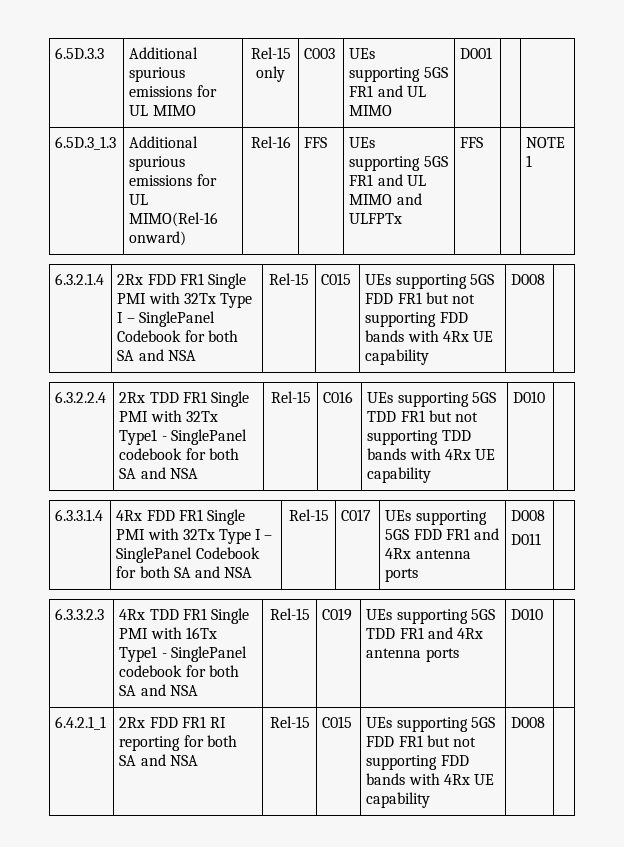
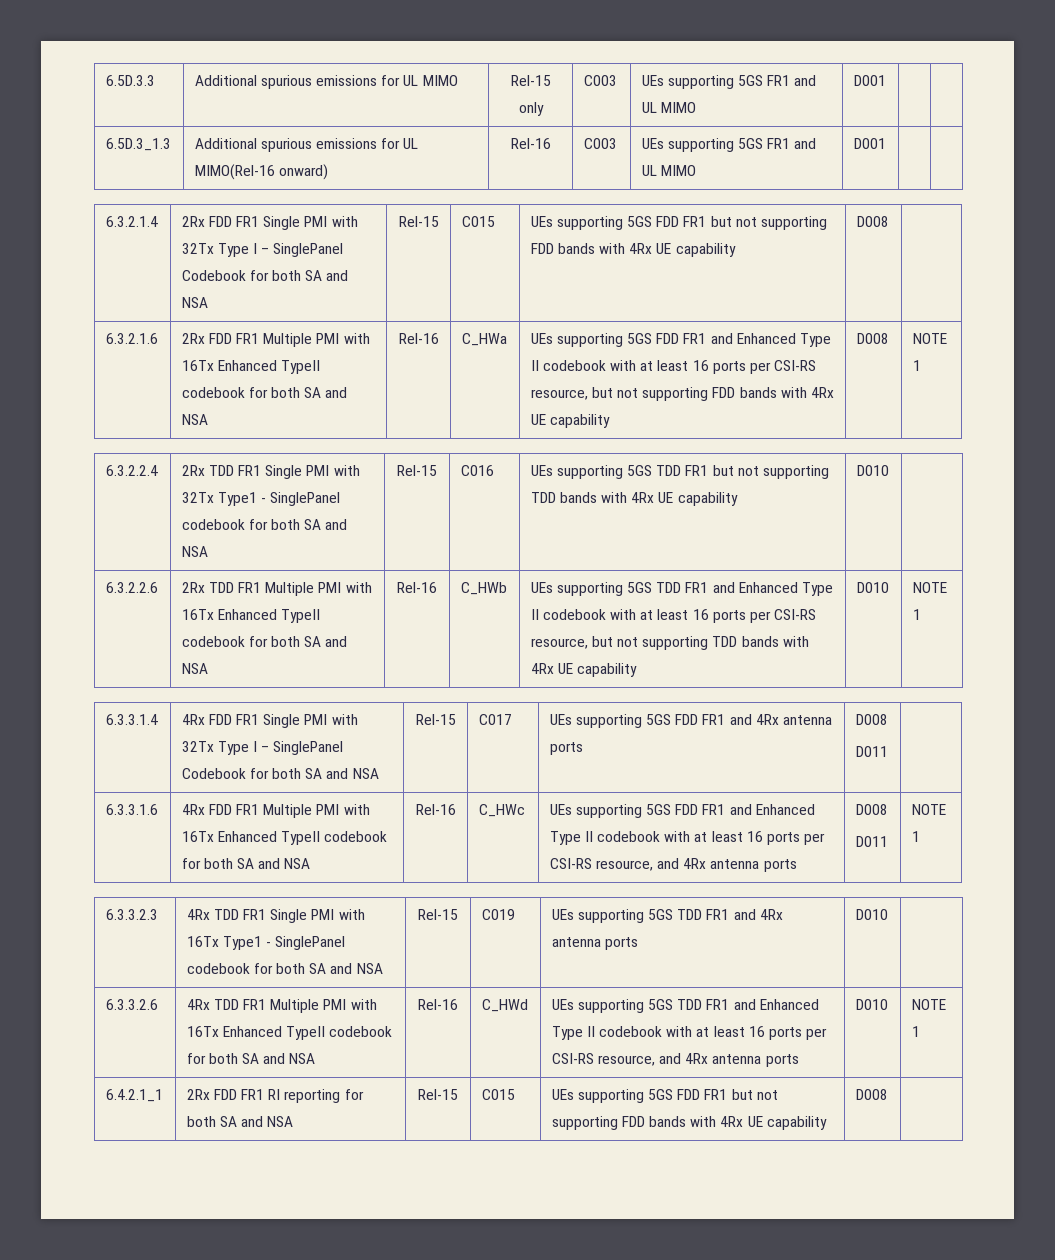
[304,137,328,148] [349,137,376,148] [349,156,448,171] [349,174,426,186] [349,193,422,205] [349,213,403,224] [460,137,484,148] [526,137,566,148] [526,155,533,167] FFS | UEs supporting 5GS FR1 and UL MIMO and ULFPTx | FFS | | NOTE 1 -> [583,138,617,149] [641,138,817,152] [641,165,696,176] [853,138,886,149] C003 | UEs supporting 5GS FR1 and UL MIMO | D001 | |
(546, 279) none -> [105,333,158,344] [181,333,370,347] [181,360,321,374] [181,387,348,398] [181,414,208,425] [398,333,439,344] [461,333,507,346] [530,333,831,347] [530,360,817,374] [530,387,834,401] [530,414,610,428] [856,333,889,344] [912,333,947,344] [912,360,921,371] // 6.3.2.1.6 | 2Rx FDD FR1 Multiple PMI with 16Tx Enhanced TypeII codebook for both SA and NSA | Rel-16 | C_HWa | UEs supporting 5GS FDD FR1 and Enhanced Type II codebook with at least 16 ports per CSI-RS resource, but not supporting FDD bands with 4Rx UE capability | D008 | NOTE 1
(546, 397) none -> [105,582,158,593] [181,582,372,596] [181,609,321,623] [181,636,348,647] [181,663,208,674] [397,582,437,593] [460,582,507,595] [530,582,833,596] [530,609,817,623] [530,636,809,650] [530,663,638,677] [856,582,889,593] [912,582,947,593] [912,609,921,620] // 6.3.2.2.6 | 2Rx TDD FR1 Multiple PMI with 16Tx Enhanced TypeII codebook for both SA and NSA | Rel-16 | C_HWb | UEs supporting 5GS TDD FR1 and Enhanced Type II codebook with at least 16 ports per CSI-RS resource, but not supporting TDD bands with 4Rx UE capability | D010 | NOTE 1
(542, 539) none -> [105,804,158,815] [181,804,370,818] [181,831,388,845] [181,858,311,869] [415,804,456,815] [478,804,525,817] [549,804,815,818] [549,831,826,845] [549,858,797,872] [855,804,888,815] [855,836,888,847] [911,804,946,815] [911,831,920,842] // 6.3.3.1.6 | 4Rx FDD FR1 Multiple PMI with 16Tx Enhanced TypeII codebook for both SA and NSA | Rel-16 | C_HWc | UEs supporting 5GS FDD FR1 and Enhanced Type II codebook with at least 16 ports per CSI-RS resource, and 4Rx antenna ports | D008 // D011 | NOTE 1
(544, 614) none -> [105,999,158,1010] [186,999,377,1013] [186,1026,393,1040] [186,1053,316,1064] [418,999,458,1010] [481,999,528,1012] [551,999,819,1013] [551,1026,828,1040] [551,1053,799,1067] [855,999,888,1010] [911,999,946,1010] [911,1026,920,1037] // 6.3.3.2.6 | 4Rx TDD FR1 Multiple PMI with 16Tx Enhanced TypeII codebook for both SA and NSA | Rel-16 | C_HWd | UEs supporting 5GS TDD FR1 and Enhanced Type II codebook with at least 16 ports per CSI-RS resource, and 4Rx antenna ports | D010 | NOTE 1

